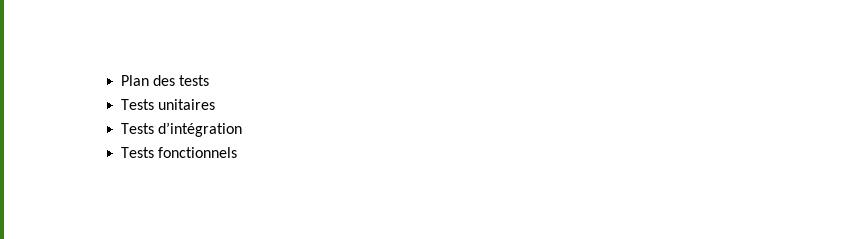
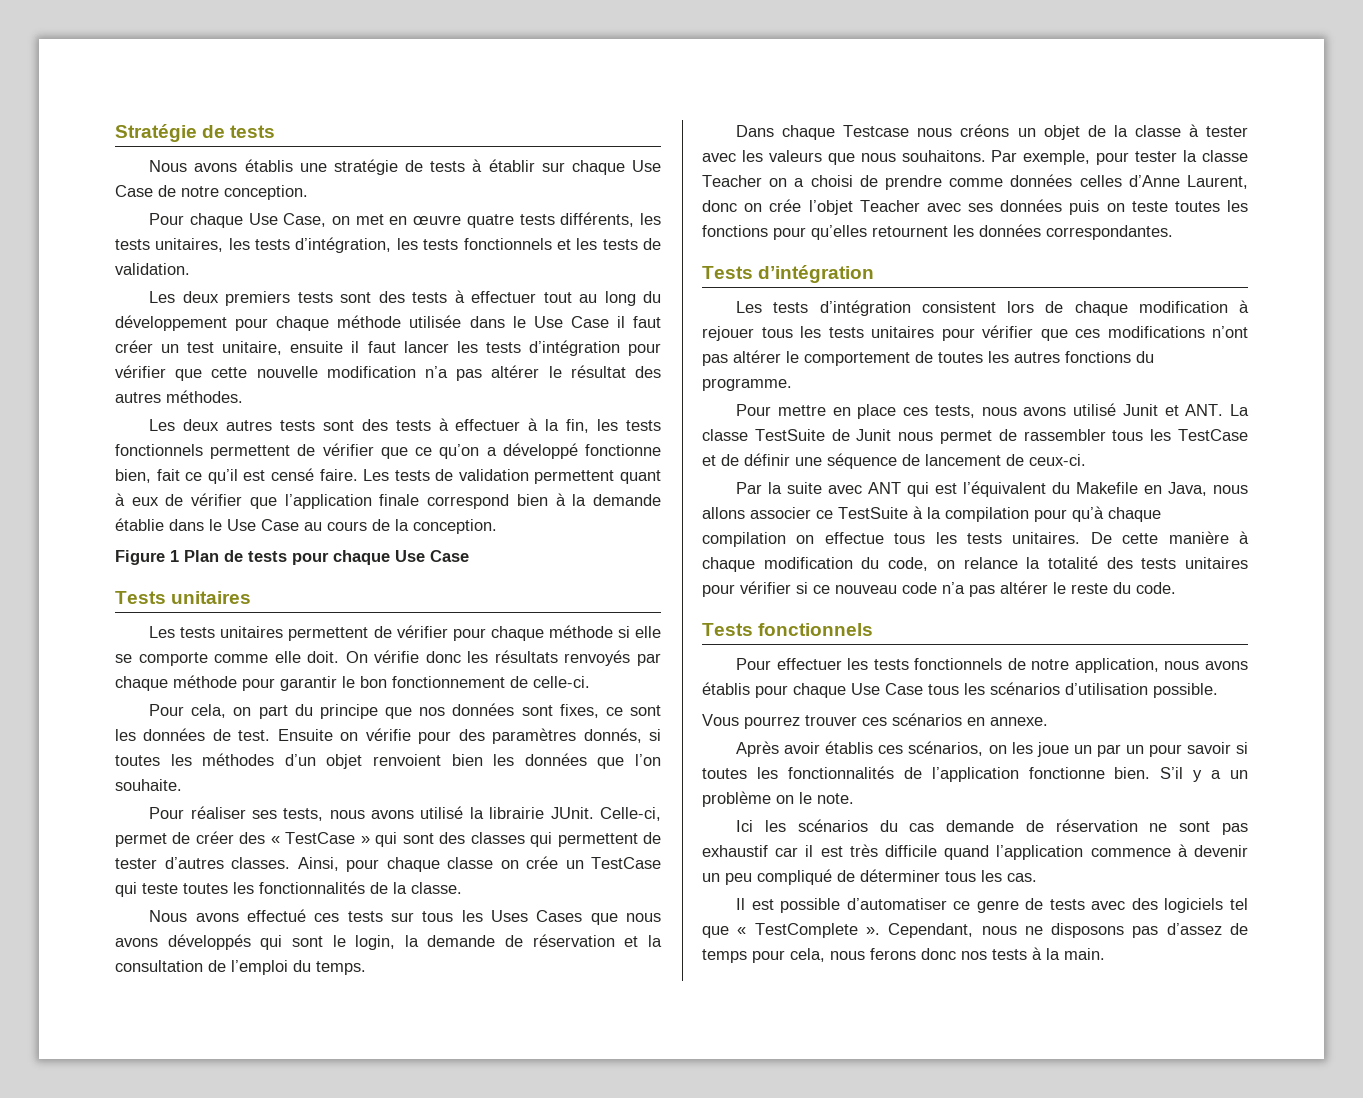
[120,75,209,86] [120,99,215,110] [120,122,242,137] [120,147,237,158] Plan des tests // Tests unitaires // Tests d’intégration // Tests fonctionnels -> [115,124,276,142] [149,159,661,175] [115,185,308,200] [149,212,662,228] [115,237,662,253] [115,263,190,275] [149,290,662,306] [115,315,662,331] [115,340,661,356] [115,365,661,381] [115,390,243,403] [149,418,661,433] [115,443,661,459] [115,468,661,484] [115,493,662,509] [115,518,497,534] [115,550,469,565] [115,591,252,604] [149,625,661,641] [115,650,661,666] [115,675,590,691] [149,703,661,719] [115,728,661,744] [115,753,662,769] [115,779,182,791] [149,806,661,821] [115,831,661,847] [115,856,661,872] [115,881,462,897] [149,909,661,925] [115,934,662,950] [115,960,366,975] [736,124,1249,140] [702,150,1248,165] [702,174,1248,190] [702,199,1248,215] [702,224,1173,240] [702,265,875,283] [736,300,1249,316] [702,325,1248,341] [702,350,1154,366] [702,378,792,391] [736,403,1249,419] [702,429,1248,444] [702,453,1086,469] [736,481,1248,497] [702,506,1161,522] [702,531,1249,547] [702,556,1248,572] [702,581,1176,597] [702,623,874,636] [736,658,1249,673] [702,682,1218,698] [702,713,1048,729] [736,741,1249,757] [702,766,1248,782] [702,791,854,807] [736,819,1248,835] [702,844,1248,860] [702,869,1037,885] [736,898,1248,913] [702,923,1248,938] [702,947,1105,963] Stratégie de tests // Nous avons établis une stratégie de tests à établir sur chaque Use Case de notre conception. // Pour chaque Use Case, on met en œuvre quatre tests différents, les tests unitaires, les tests d’intégration, les tests fonctionnels et les tests de validation. // Les deux premiers tests sont des tests à effectuer tout au long du développement pour chaque méthode utilisée dans le Use Case il faut créer un test unitaire, ensuite il faut lancer les tests d’intégration pour vérifier que cette nouvelle modification n’a pas altérer le résultat des autres méthodes. // Les deux autres tests sont des tests à effectuer à la fin, les tests fonctionnels permettent de vérifier que ce qu’on a développé fonctionne bien, fait ce qu’il est censé faire. Les tests de validation permettent quant à eux de vérifier que l’application finale correspond bien à la demande établie dans le Use Case au cours de la conception. // Figure 1 Plan de tests pour chaque Use Case // Tests unitaires // Les tests unitaires permettent de vérifier pour chaque méthode si elle se comporte comme elle doit. On vérifie donc les résultats renvoyés par chaque méthode pour garantir le bon fonctionnement de celle-ci. // Pour cela, on part du principe que nos données sont fixes, ce sont les données de test. Ensuite on vérifie pour des paramètres donnés, si toutes les méthodes d’un objet renvoient bien les données que l’on souhaite. // Pour réaliser ses tests, nous avons utilisé la librairie JUnit. Celle-ci, permet de créer des « TestCase » qui sont des classes qui permettent de tester d’autres classes. Ainsi, pour chaque classe on crée un TestCase qui teste toutes les fonctionnalités de la classe. // Nous avons effectué ces tests sur tous les Uses Cases que nous avons développés qui sont le login, la demande de réservation et la consultation de l’emploi du temps. // Dans chaque Testcase nous créons un objet de la classe à tester avec les valeurs que nous souhaitons. Par exemple, pour tester la classe Teacher on a choisi de prendre comme données celles d’Anne Laurent, donc on crée l’objet Teacher avec ses données puis on teste toutes les fonctions pour qu’elles retournent les données correspondantes. // Tests d’intégration // Les tests d’intégration consistent lors de chaque modification à rejouer tous les tests unitaires pour vérifier que ces modifications n’ont pas altérer le comportement de toutes les autres fonctions du programme. // Pour mettre en place ces tests, nous avons utilisé Junit et ANT. La classe TestSuite de Junit nous permet de rassembler tous les TestCase et de définir une séquence de lancement de ceux-ci. // Par la suite avec ANT qui est l’équivalent du Makefile en Java, nous allons associer ce TestSuite à la compilation pour qu’à chaque compilation on effectue tous les tests unitaires. De cette manière à chaque modification du code, on relance la totalité des tests unitaires pour vérifier si ce nouveau code n’a pas altérer le reste du code. // Tests fonctionnels // Pour effectuer les tests fonctionnels de notre application, nous avons établis pour chaque Use Case tous les scénarios d’utilisation possible. // Vous pourrez trouver ces scénarios en annexe. // Après avoir établis ces scénarios, on les joue un par un pour savoir si toutes les fonctionnalités de l’application fonctionne bien. S’il y a un problème on le note. // Ici les scénarios du cas demande de réservation ne sont pas exhaustif car il est très difficile quand l’application commence à devenir un peu compliqué de déterminer tous les cas. // Il est possible d’automatiser ce genre de tests avec des logiciels tel que « TestComplete ». Cependant, nous ne disposons pas d’assez de temps pour cela, nous ferons donc nos tests à la main.

